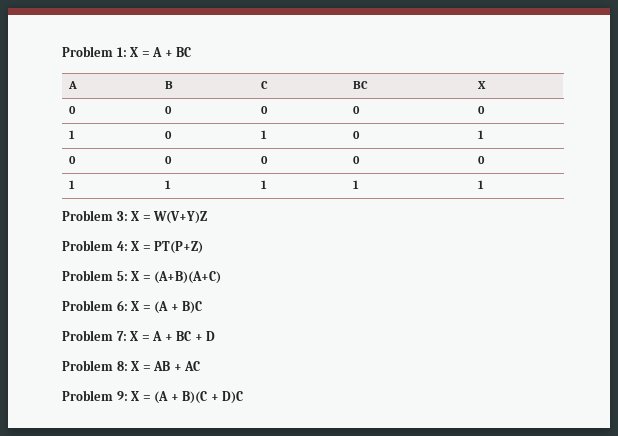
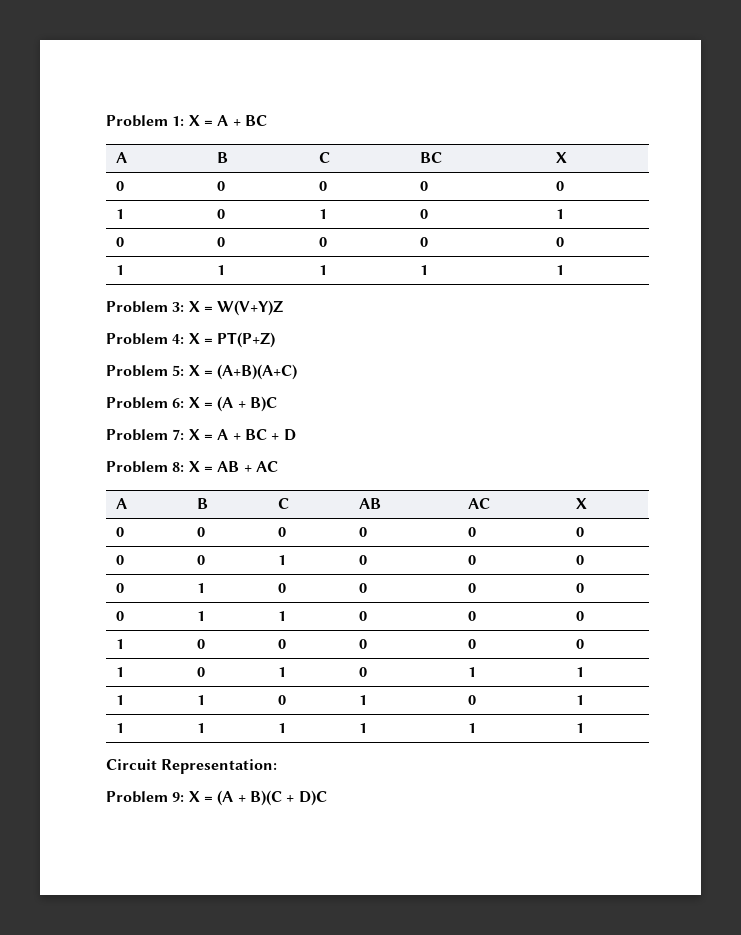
(201, 366) none -> [116,498,128,509] [197,498,209,509] [278,498,290,509] [359,498,382,509] [468,498,491,509] [576,498,588,509] [116,527,125,537] [197,527,206,537] [278,527,287,537] [359,527,368,537] [468,527,477,537] [576,527,585,537] [116,555,125,565] [197,555,206,565] [278,555,287,565] [359,555,368,565] [468,555,477,565] [576,555,585,565] [116,583,125,593] [197,583,206,593] [278,583,287,593] [359,583,368,593] [468,583,477,593] [576,583,585,593] [116,611,125,621] [197,611,206,621] [278,611,287,621] [359,611,368,621] [468,611,477,621] [576,611,585,621] [116,639,125,649] [197,639,206,649] [278,639,287,649] [359,639,368,649] [468,639,477,649] [576,639,585,649] [116,667,125,677] [197,667,206,677] [278,667,287,677] [359,667,368,677] [468,667,477,677] [576,667,585,677] [116,695,125,705] [197,695,206,705] [278,695,287,705] [359,695,368,705] [468,695,477,705] [576,695,585,705] [116,723,125,733] [197,723,206,733] [278,723,287,733] [359,723,368,733] [468,723,477,733] [576,723,585,733] [106,759,278,774] // A | B | C | AB | AC | X // 0 | 0 | 0 | 0 | 0 | 0 // 0 | 0 | 1 | 0 | 0 | 0 // 0 | 1 | 0 | 0 | 0 | 0 // 0 | 1 | 1 | 0 | 0 | 0 // 1 | 0 | 0 | 0 | 0 | 0 // 1 | 0 | 1 | 0 | 1 | 1 // 1 | 1 | 0 | 1 | 0 | 1 // 1 | 1 | 1 | 1 | 1 | 1 // Circuit Representation:

